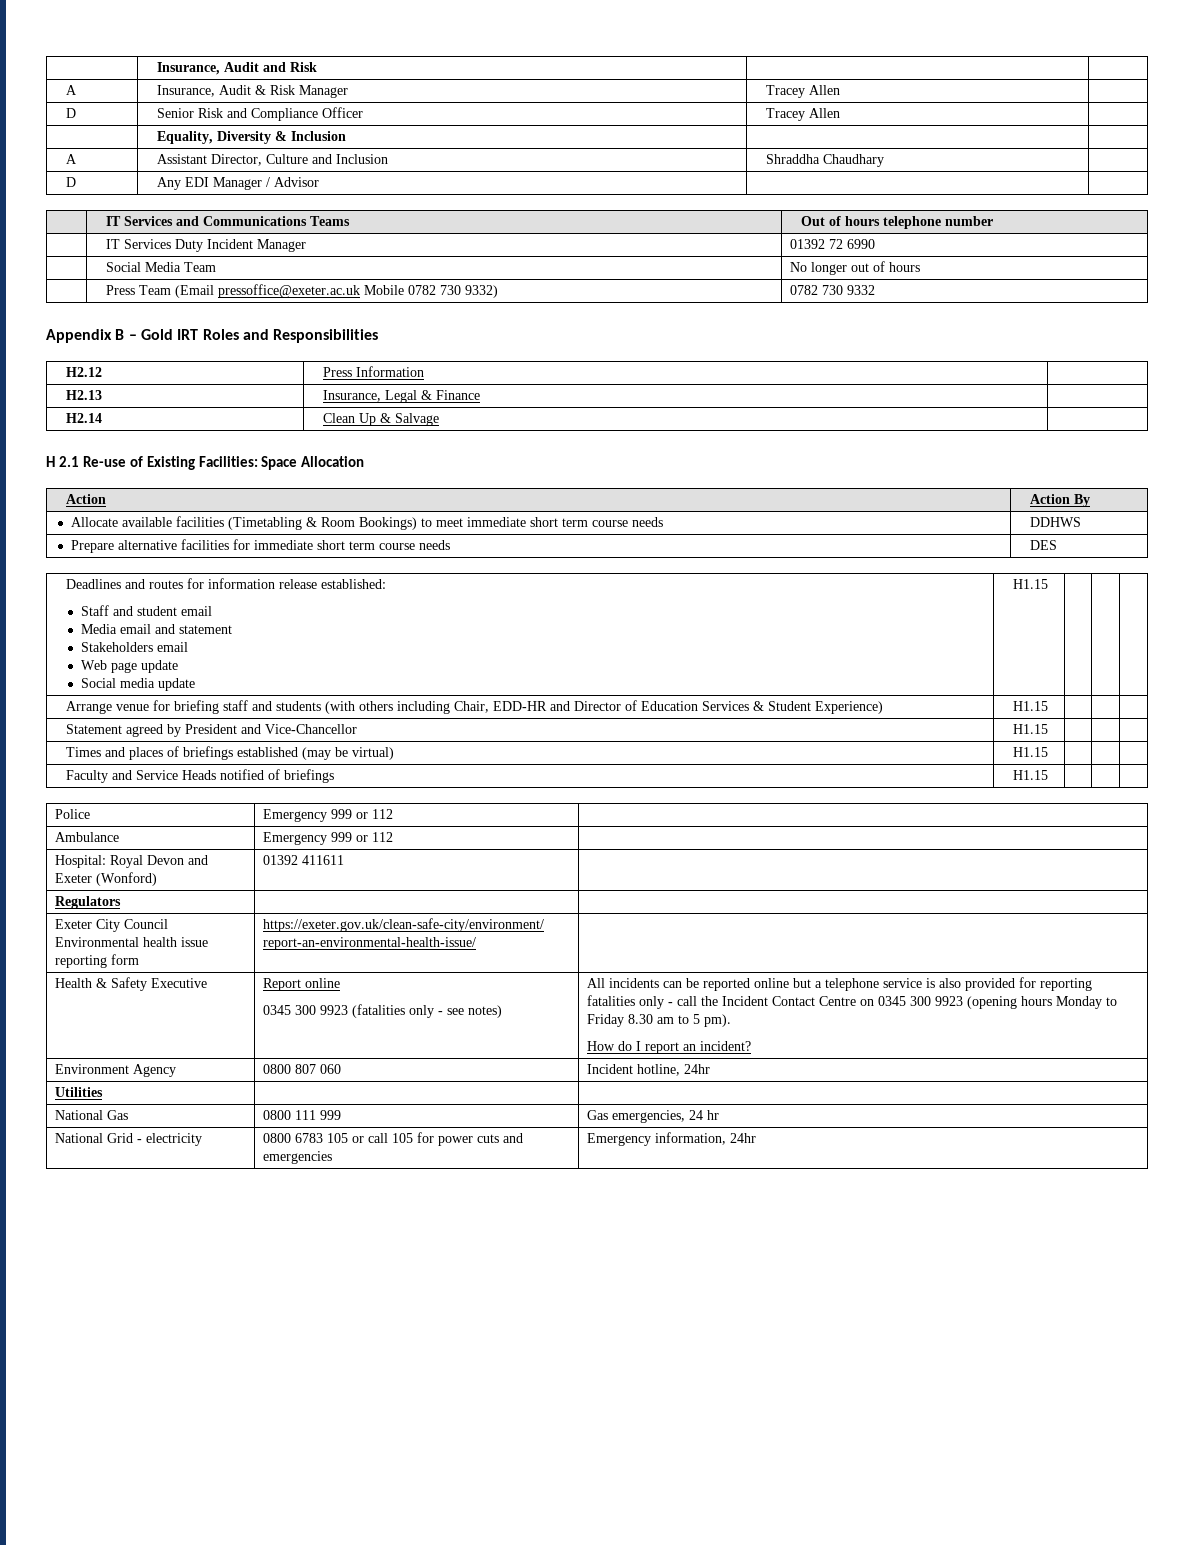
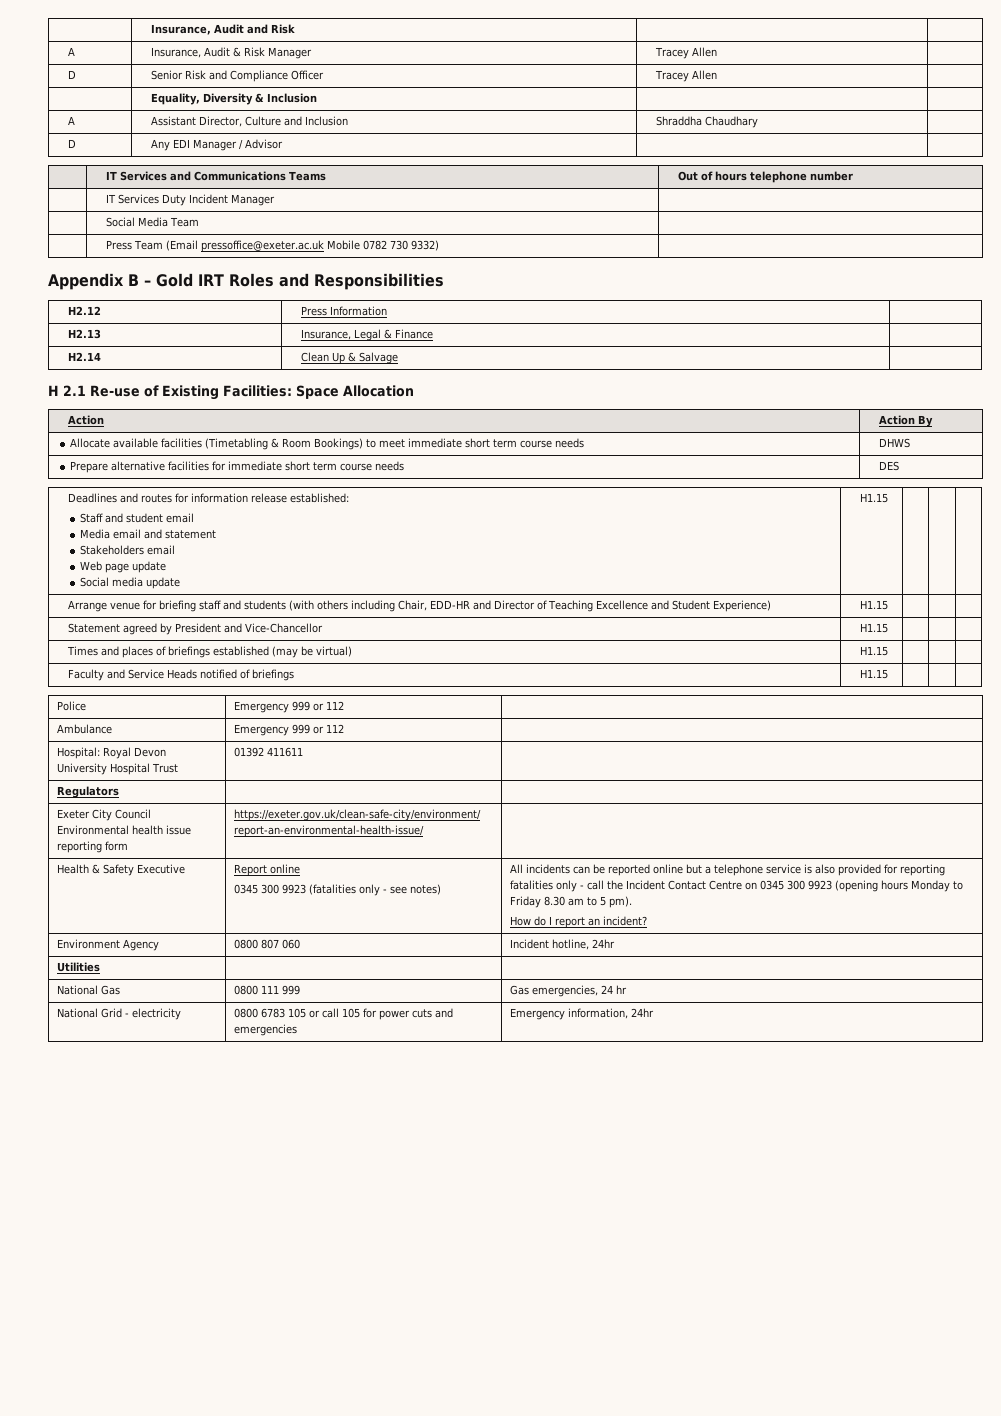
[790,239,876,249] 01392 72 6990 -> (276, 200) none
[790,261,921,275] No longer out of hours -> (200, 222) none
[790,285,876,295] 0782 730 9332 -> (439, 245) none
[1029,517,1081,527] DDHWS -> [879,438,911,448] DHWS
[640,701,764,711] Education Services & -> [548,600,669,612] Teaching Excellence and
[188,855,209,865] [55,872,158,886] and Exeter (Wonford) -> [57,763,179,775] University Hospital Trust

